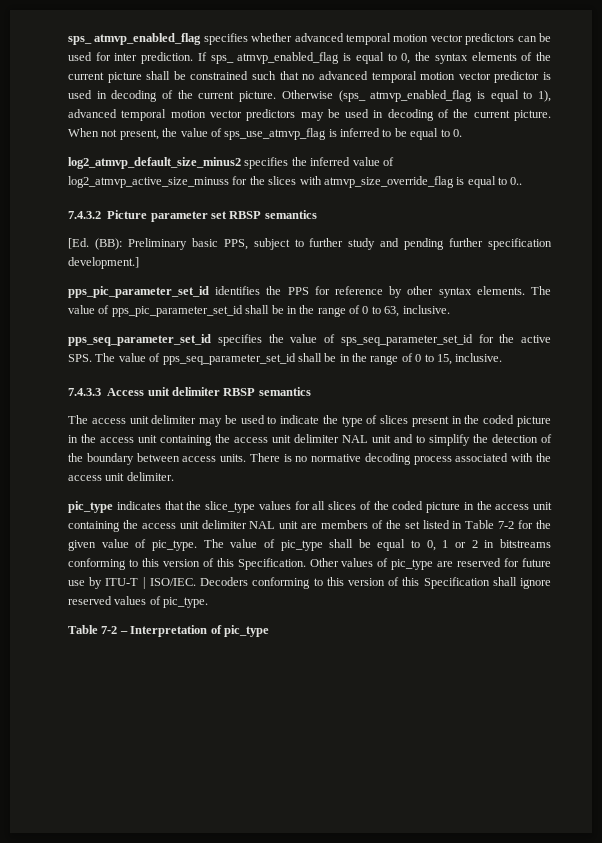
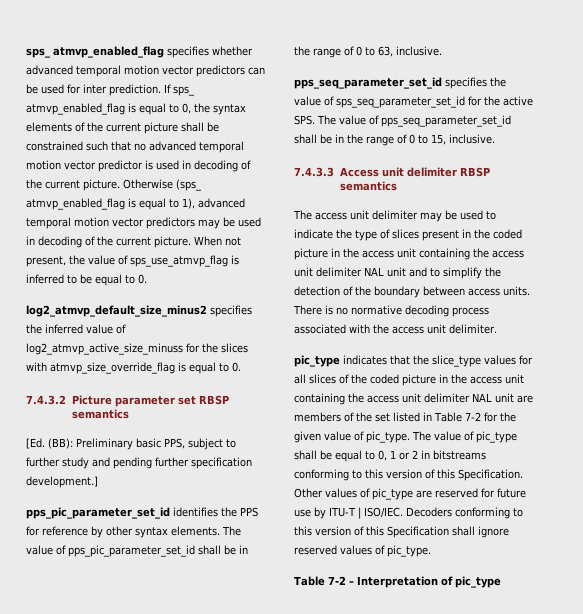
[510,177,523,185] 0.. -> [232,362,241,372] 0.

